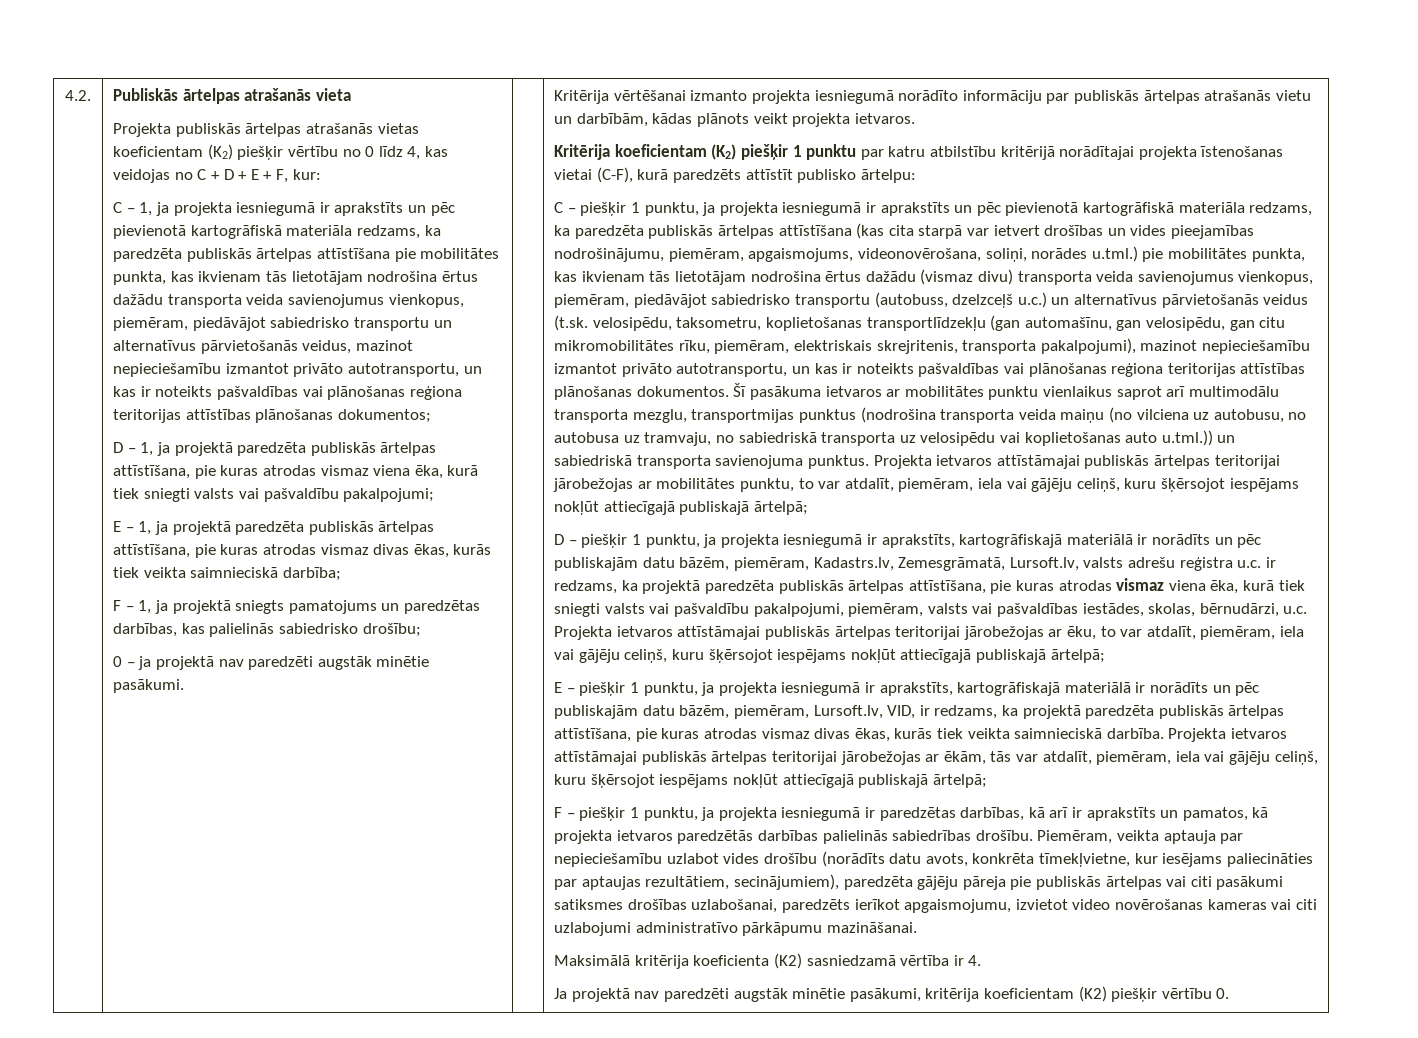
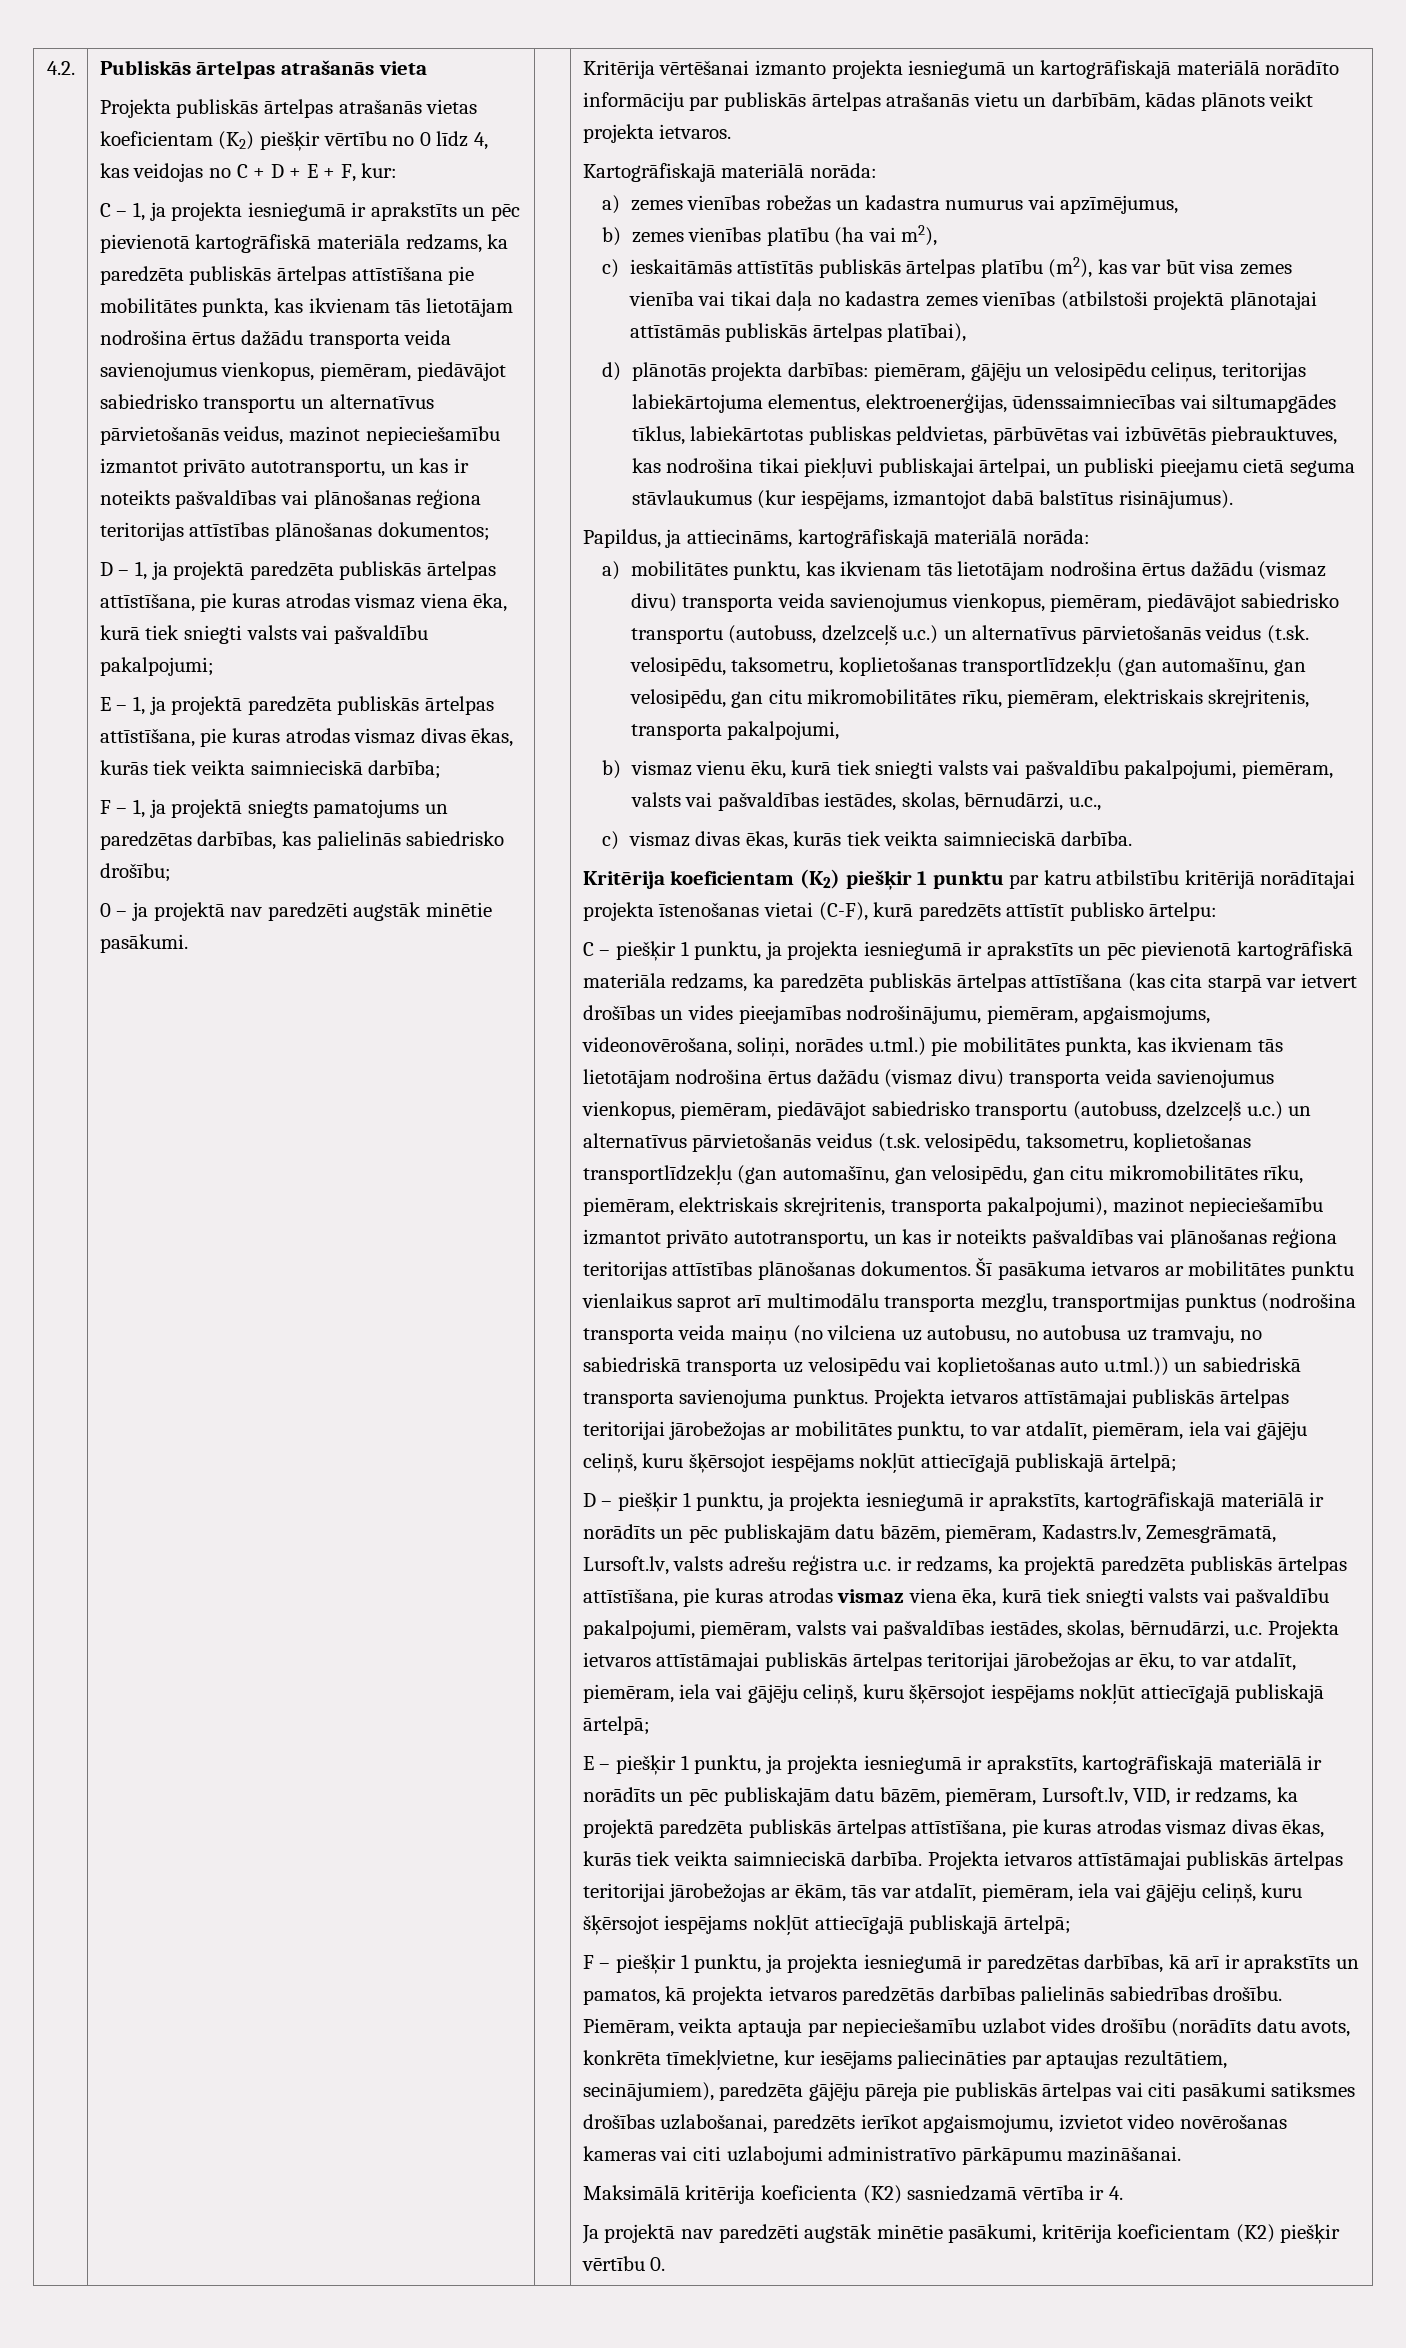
(894, 97) none -> [1011,60,1260,79] un kartogrāfiskajā materiālā
(915, 118) none -> [582,163,878,182] [602,195,1179,214] [602,225,938,246] [602,257,1292,278] [628,291,1317,311] [629,323,967,342] [602,362,1306,382] [631,393,1337,413] [631,426,1338,445] [631,458,1355,478] [631,490,1233,509] [582,529,1090,548] [602,561,1327,580] [630,593,1340,612] [630,625,1309,645] [629,657,1306,677] [629,689,1310,708] [630,721,840,740] [602,760,1333,779] [630,792,1101,811] [602,831,1133,850] // Kartogrāfiskajā materiālā norāda: // a) zemes vienības robežas un kadastra numurus vai apzīmējumus, // b) zemes vienības platību (ha vai m2), // c) ieskaitāmās attīstītās publiskās ārtelpas platību (m2), kas var būt visa zemes vienība vai tikai daļa no kadastra zemes vienības (atbilstoši projektā plānotajai attīstāmās publiskās ārtelpas platībai), // d) plānotās projekta darbības: piemēram, gājēju un velosipēdu celiņus, teritorijas labiekārtojuma elementus, elektroenerģijas, ūdenssaimniecības vai siltumapgādes tīklus, labiekārtotas publiskas peldvietas, pārbūvētas vai izbūvētās piebrauktuves, kas nodrošina tikai piekļuvi publiskajai ārtelpai, un publiski pieejamu cietā seguma stāvlaukumus (kur iespējams, izmantojot dabā balstītus risinājumus). // Papildus, ja attiecināms, kartogrāfiskajā materiālā norāda: // a) mobilitātes punktu, kas ikvienam tās lietotājam nodrošina ērtus dažādu (vismaz divu) transporta veida savienojumus vienkopus, piemēram, piedāvājot sabiedrisko transportu (autobuss, dzelzceļš u.c.) un alternatīvus pārvietošanās veidus (t.sk. velosipēdu, taksometru, koplietošanas transportlīdzekļu (gan automašīnu, gan velosipēdu, gan citu mikromobilitātes rīku, piemēram, elektriskais skrejritenis, transporta pakalpojumi, // b) vismaz vienu ēku, kurā tiek sniegti valsts vai pašvaldību pakalpojumi, piemēram, valsts vai pašvaldības iestādes, skolas, bērnudārzi, u.c., // c) vismaz divas ēkas, kurās tiek veikta saimnieciskā darbība.

